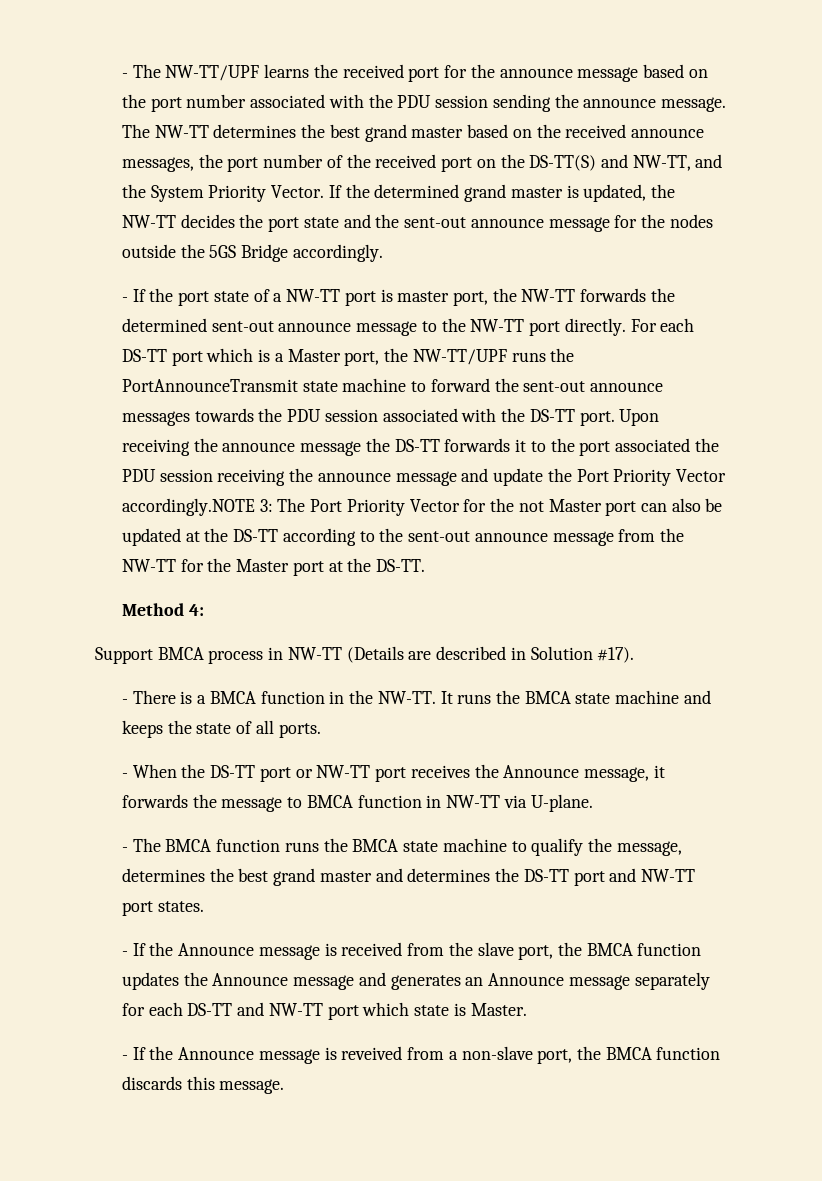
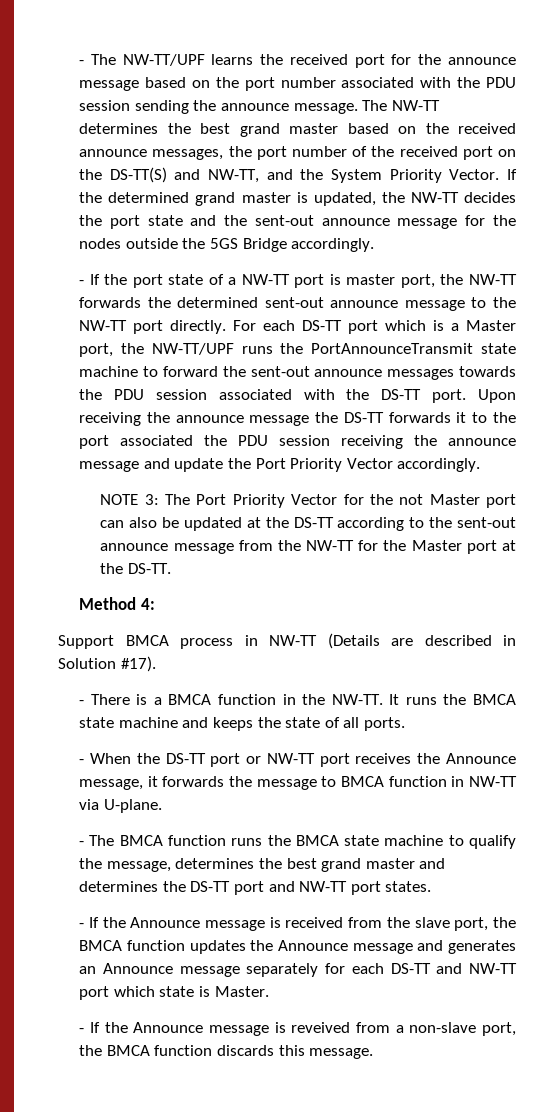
[121,498,255,516] accordingly.NOTE -> [397,458,481,472] [100,494,139,505] accordingly. // NOTE

